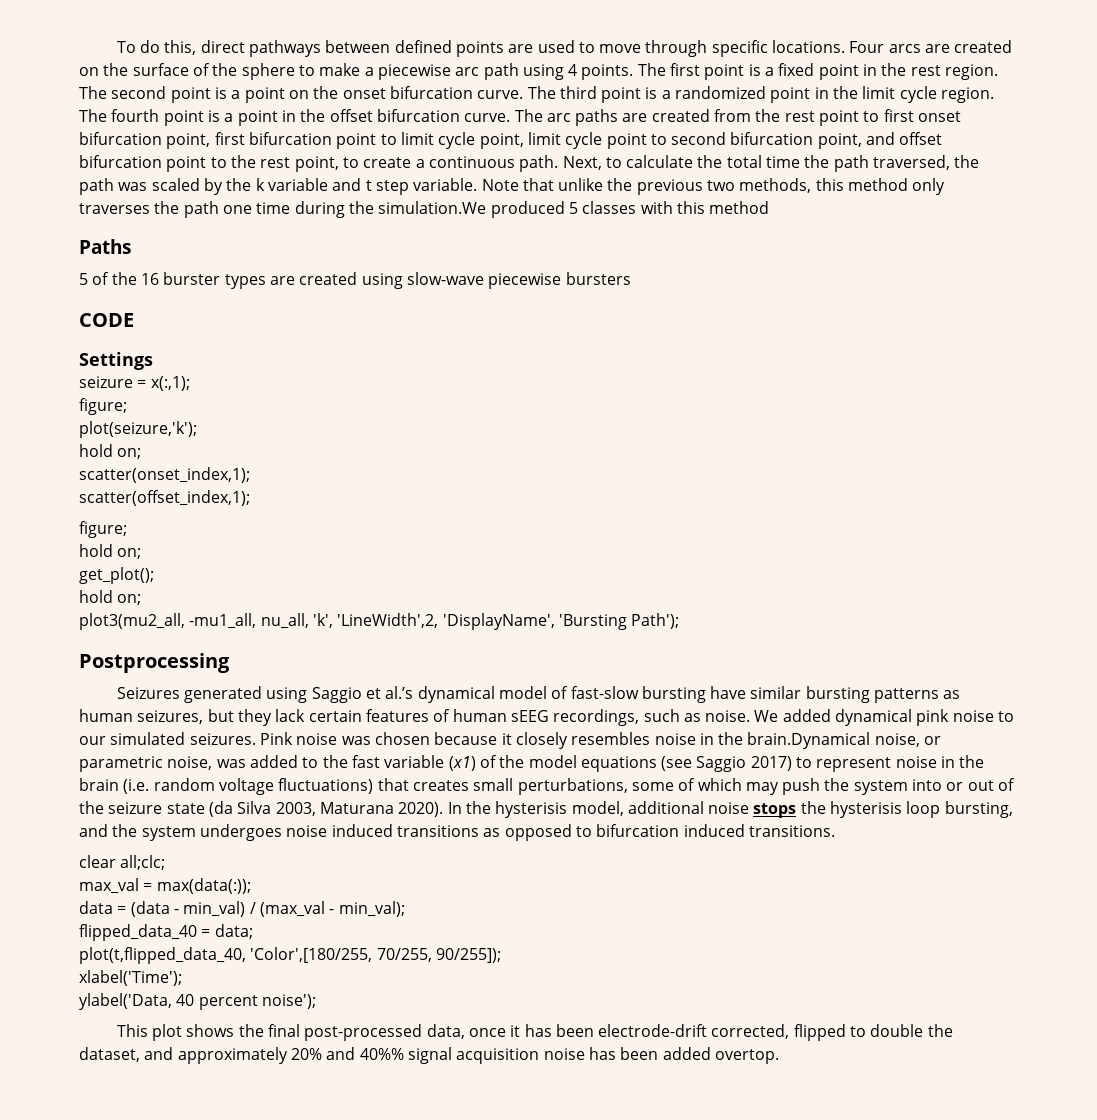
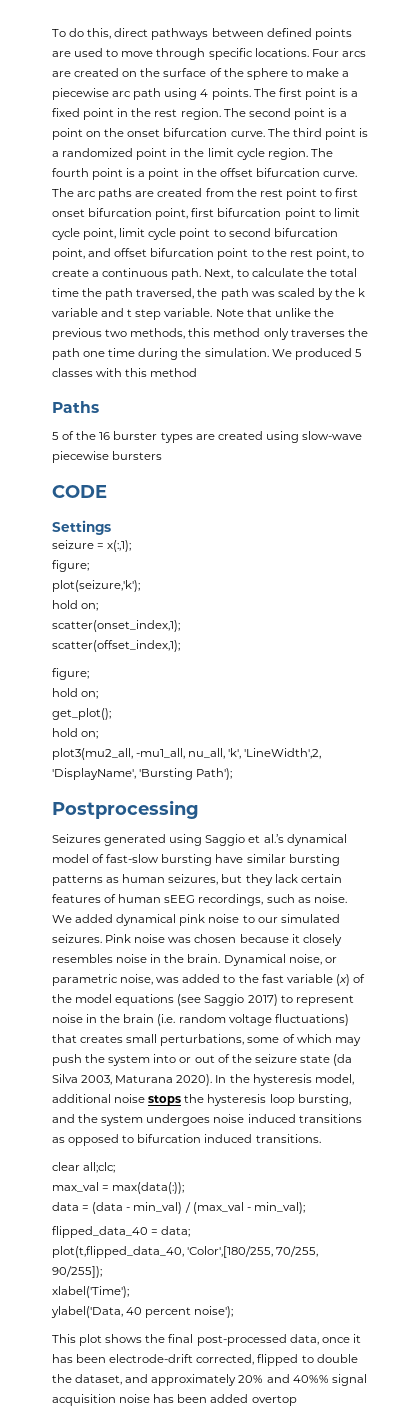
[378,201,487,214] simulation.We -> [204,348,292,357] simulation. We
[747,732,871,749] brain.Dynamical -> [187,954,286,966] brain. Dynamical
[448,756,476,771] (x1) -> [335,974,350,986] (x)
[495,801,568,818] hysterisis -> [252,1074,312,1086] hysteresis
[830,801,903,818] hysterisis -> [207,1094,267,1106] hysteresis
[714,1049,779,1064] overtop. -> [251,1395,297,1406] overtop

